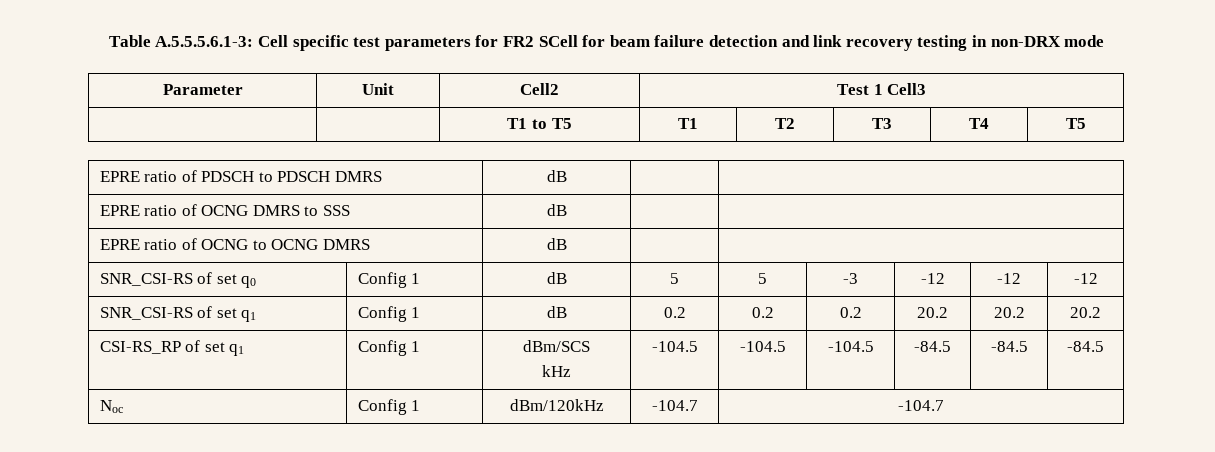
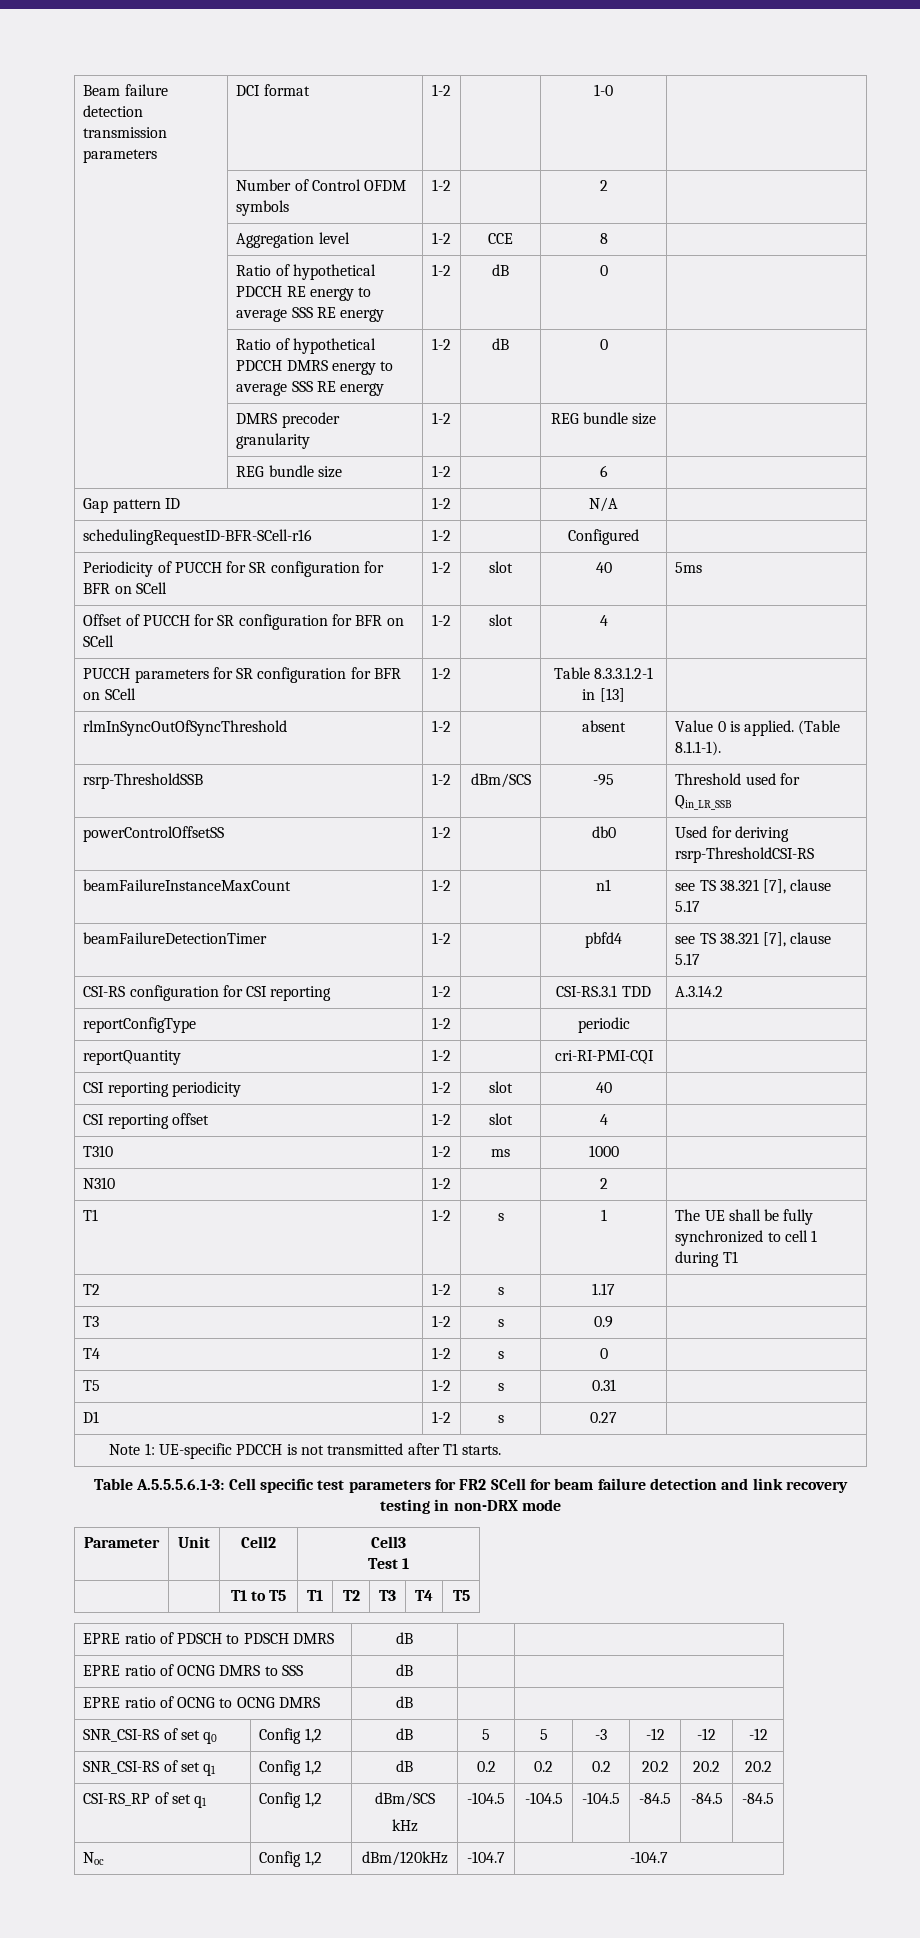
(108, 41) none -> [83,84,168,96] [83,105,144,117] [83,127,168,138] [83,149,158,163] [236,84,310,96] [432,84,451,96] [594,84,613,96] [236,179,407,191] [236,200,290,216] [432,179,451,191] [599,180,608,191] [236,232,350,248] [432,232,451,244] [488,233,513,244] [599,233,608,244] [236,264,376,280] [236,286,372,301] [236,307,385,322] [432,264,451,276] [492,264,509,276] [599,265,608,276] [236,338,376,354] [236,360,394,375] [236,381,385,396] [432,338,451,350] [492,338,509,350] [599,339,608,350] [236,412,340,428] [236,433,311,449] [432,412,451,424] [550,412,657,425] [236,465,342,478] [432,465,451,477] [599,465,608,477] [83,498,180,513] [432,497,451,509] [589,497,618,512] [83,529,313,545] [432,529,451,541] [568,529,639,545] [83,561,385,577] [83,582,167,594] [432,561,451,573] [489,561,513,573] [595,562,612,573] [675,562,703,573] [83,614,404,630] [83,635,115,647] [432,614,451,626] [489,614,513,626] [599,615,608,626] [83,667,402,683] [83,688,136,700] [432,667,451,679] [553,667,654,679] [582,688,625,702] [83,720,288,736] [432,720,451,732] [582,720,626,732] [675,720,841,736] [675,741,722,756] [83,773,204,789] [432,773,451,785] [470,773,531,788] [593,774,614,786] [675,773,800,785] [675,795,733,810] [83,826,225,842] [432,826,451,838] [591,826,616,838] [675,826,789,842] [675,847,815,863] [83,879,292,891] [432,879,451,891] [596,879,611,891] [675,879,832,894] [675,900,701,912] [83,932,268,944] [432,932,451,944] [585,932,622,948] [675,932,832,947] [675,953,701,965] [83,985,332,1001] [432,985,451,997] [556,985,651,997] [675,985,724,997] [83,1017,197,1033] [432,1017,451,1029] [577,1017,630,1033] [83,1050,182,1065] [432,1049,451,1061] [554,1050,654,1064] [83,1081,241,1097] [432,1081,451,1093] [489,1081,513,1093] [595,1082,612,1093] [83,1113,209,1129] [432,1113,451,1125] [489,1113,513,1125] [599,1114,608,1125] [83,1145,114,1157] [432,1145,451,1157] [491,1149,510,1157] [588,1145,619,1157] [83,1177,116,1189] [432,1177,451,1189] [599,1178,608,1189] [83,1209,99,1221] [432,1209,451,1221] [497,1213,504,1221] [600,1209,607,1221] [675,1209,814,1225] [675,1230,818,1246] [675,1251,738,1267] [83,1284,101,1295] [432,1283,451,1295] [497,1287,504,1295] [592,1283,615,1295] [83,1316,100,1327] [432,1315,451,1327] [497,1319,504,1327] [594,1316,613,1328] [83,1348,101,1359] [432,1347,451,1359] [497,1351,504,1359] [599,1348,608,1359] [83,1380,101,1391] [432,1379,451,1391] [497,1383,504,1391] [591,1379,616,1391] [83,1411,100,1423] [432,1411,451,1423] [497,1415,504,1423] [590,1412,617,1423] [109,1443,502,1459] Beam failure detection transmission parameters | DCI format | 1-2 | | 1-0 | // | Number of Control OFDM symbols | 1-2 | | 2 | // | Aggregation level | 1-2 | CCE | 8 | // | Ratio of hypothetical PDCCH RE energy to average SSS RE energy | 1-2 | dB | 0 | // | Ratio of hypothetical PDCCH DMRS energy to average SSS RE energy | 1-2 | dB | 0 | // | DMRS precoder granularity | 1-2 | | REG bundle size | // | REG bundle size | 1-2 | | 6 | // Gap pattern ID | 1-2 | | N/A | // schedulingRequestID-BFR-SCell-r16 | 1-2 | | Configured | // Periodicity of PUCCH for SR configuration for BFR on SCell | 1-2 | slot | 40 | 5ms // Offset of PUCCH for SR configuration for BFR on SCell | 1-2 | slot | 4 | // PUCCH parameters for SR configuration for BFR on SCell | 1-2 | | Table 8.3.3.1.2-1 in [13] | // rlmInSyncOutOfSyncThreshold | 1-2 | | absent | Value 0 is applied. (Table 8.1.1-1). // rsrp-ThresholdSSB | 1-2 | dBm/SCS | -95 | Threshold used for Qin_LR_SSB // powerControlOffsetSS | 1-2 | | db0 | Used for deriving rsrp-ThresholdCSI-RS // beamFailureInstanceMaxCount | 1-2 | | n1 | see TS 38.321 [7], clause 5.17 // beamFailureDetectionTimer | 1-2 | | pbfd4 | see TS 38.321 [7], clause 5.17 // CSI-RS configuration for CSI reporting | 1-2 | | CSI-RS.3.1 TDD | A.3.14.2 // reportConfigType | 1-2 | | periodic | // reportQuantity | 1-2 | | cri-RI-PMI-CQI | // CSI reporting periodicity | 1-2 | slot | 40 | // CSI reporting offset | 1-2 | slot | 4 | // T310 | 1-2 | ms | 1000 | // N310 | 1-2 | | 2 | // T1 | 1-2 | s | 1 | The UE shall be fully synchronized to cell 1 during T1 // T2 | 1-2 | s | 1.17 | // T3 | 1-2 | s | 0.9 | // T4 | 1-2 | s | 0 | // T5 | 1-2 | s | 0.31 | // D1 | 1-2 | s | 0.27 | // Note 1: UE-specific PDCCH is not transmitted after T1 starts. //
(559, 89) none -> [371,1536,406,1548] Cell3 //
[887,83,927,95] Cell3 -> (410, 1563) none
[411,273,421,284] 1 -> [304,1728,322,1743] 1,2
[411,307,421,318] 1 -> [304,1760,322,1775] 1,2
[411,341,421,352] 1 -> [304,1792,322,1807] 1,2
[411,400,421,411] 1 -> [304,1851,322,1866] 1,2

